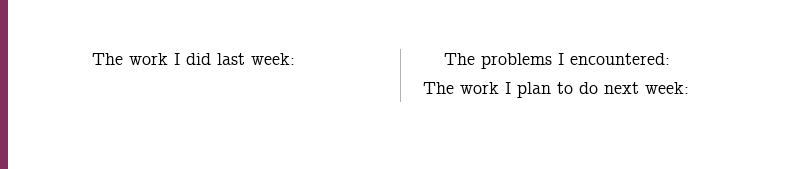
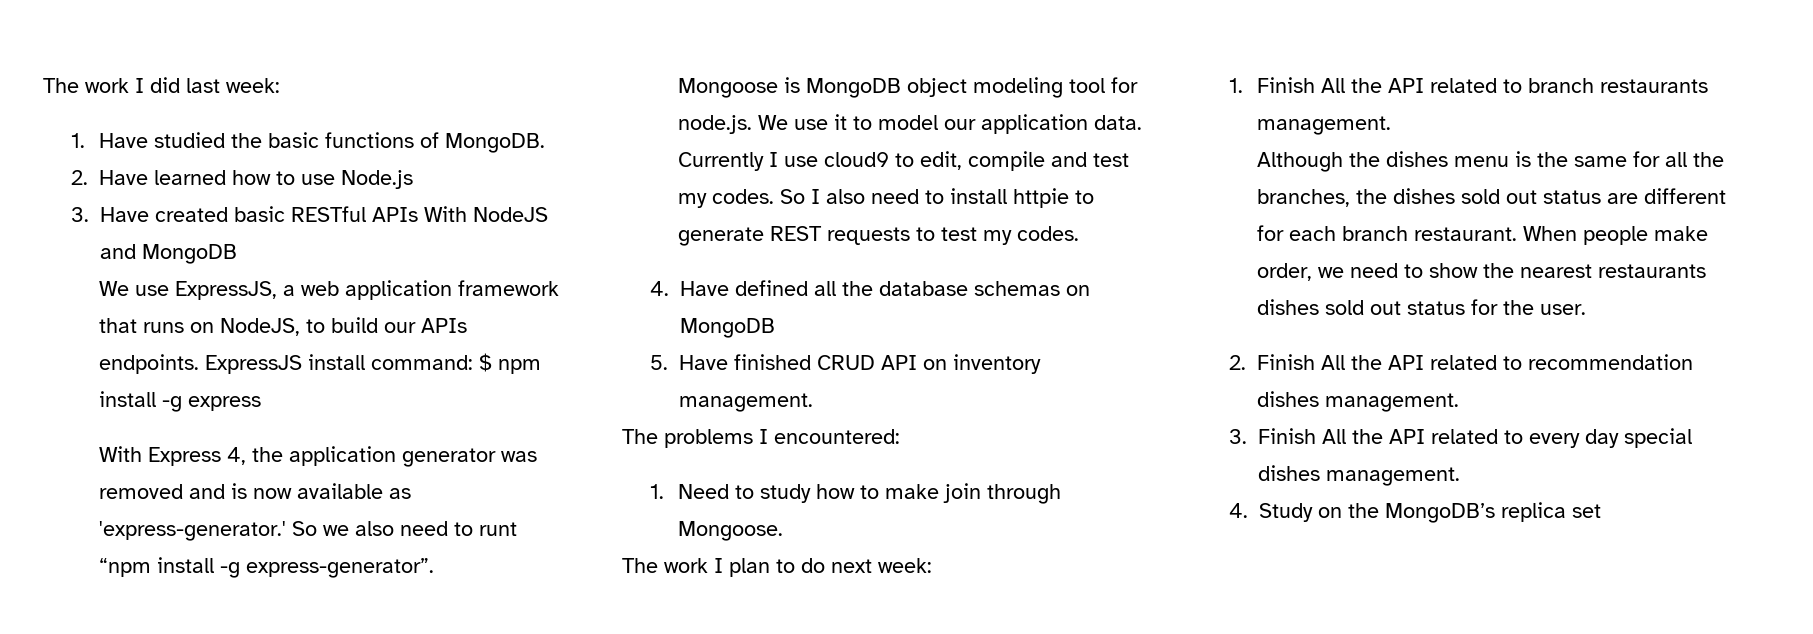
[443,53,670,69] The problems I encountered: -> [71,132,546,153] [71,170,414,189] [71,206,549,222] [100,244,238,264] [99,280,560,300] [99,317,468,336] [99,353,542,374] [99,391,262,412] [99,446,538,467] [99,483,412,499] [99,521,518,541] [99,557,435,578] [678,77,1139,98] [678,114,1143,134] [678,151,1130,171] [678,188,1095,208] [678,226,1080,246] [650,280,1091,296] [680,318,776,338] [650,354,1042,374] [679,393,814,412] [622,429,900,448] [650,483,1062,504] [678,521,784,541] 1. Have studied the basic functions of MongoDB. // 2. Have learned how to use Node.js // 3. Have created basic RESTful APIs With NodeJS and MongoDB // We use ExpressJS, a web application framework that runs on NodeJS, to build our APIs endpoints. ExpressJS install command: $ npm install -g express // With Express 4, the application generator was removed and is now available as 'express-generator.' So we also need to runt “npm install -g express-generator”. // Mongoose is MongoDB object modeling tool for node.js. We use it to model our application data. Currently I use cloud9 to edit, compile and test my codes. So I also need to install httpie to generate REST requests to test my codes. // 4. Have defined all the database schemas on MongoDB // 5. Have finished CRUD API on inventory management. // The problems I encountered: // 1. Need to study how to make join through Mongoose.
(689, 88) none -> [1229,77,1709,93] [1257,116,1392,135] [1257,151,1725,172] [1257,188,1727,207] [1257,225,1709,245] [1257,263,1707,281] [1257,299,1587,315] [1229,354,1694,370] [1257,391,1460,412] [1229,428,1693,448] [1258,465,1461,486] [1229,502,1602,523] // 1. Finish All the API related to branch restaurants management. // Although the dishes menu is the same for all the branches, the dishes sold out status are different for each branch restaurant. When people make order, we need to show the nearest restaurants dishes sold out status for the user. // 2. Finish All the API related to recommendation dishes management. // 3. Finish All the API related to every day special dishes management. // 4. Study on the MongoDB’s replica set

